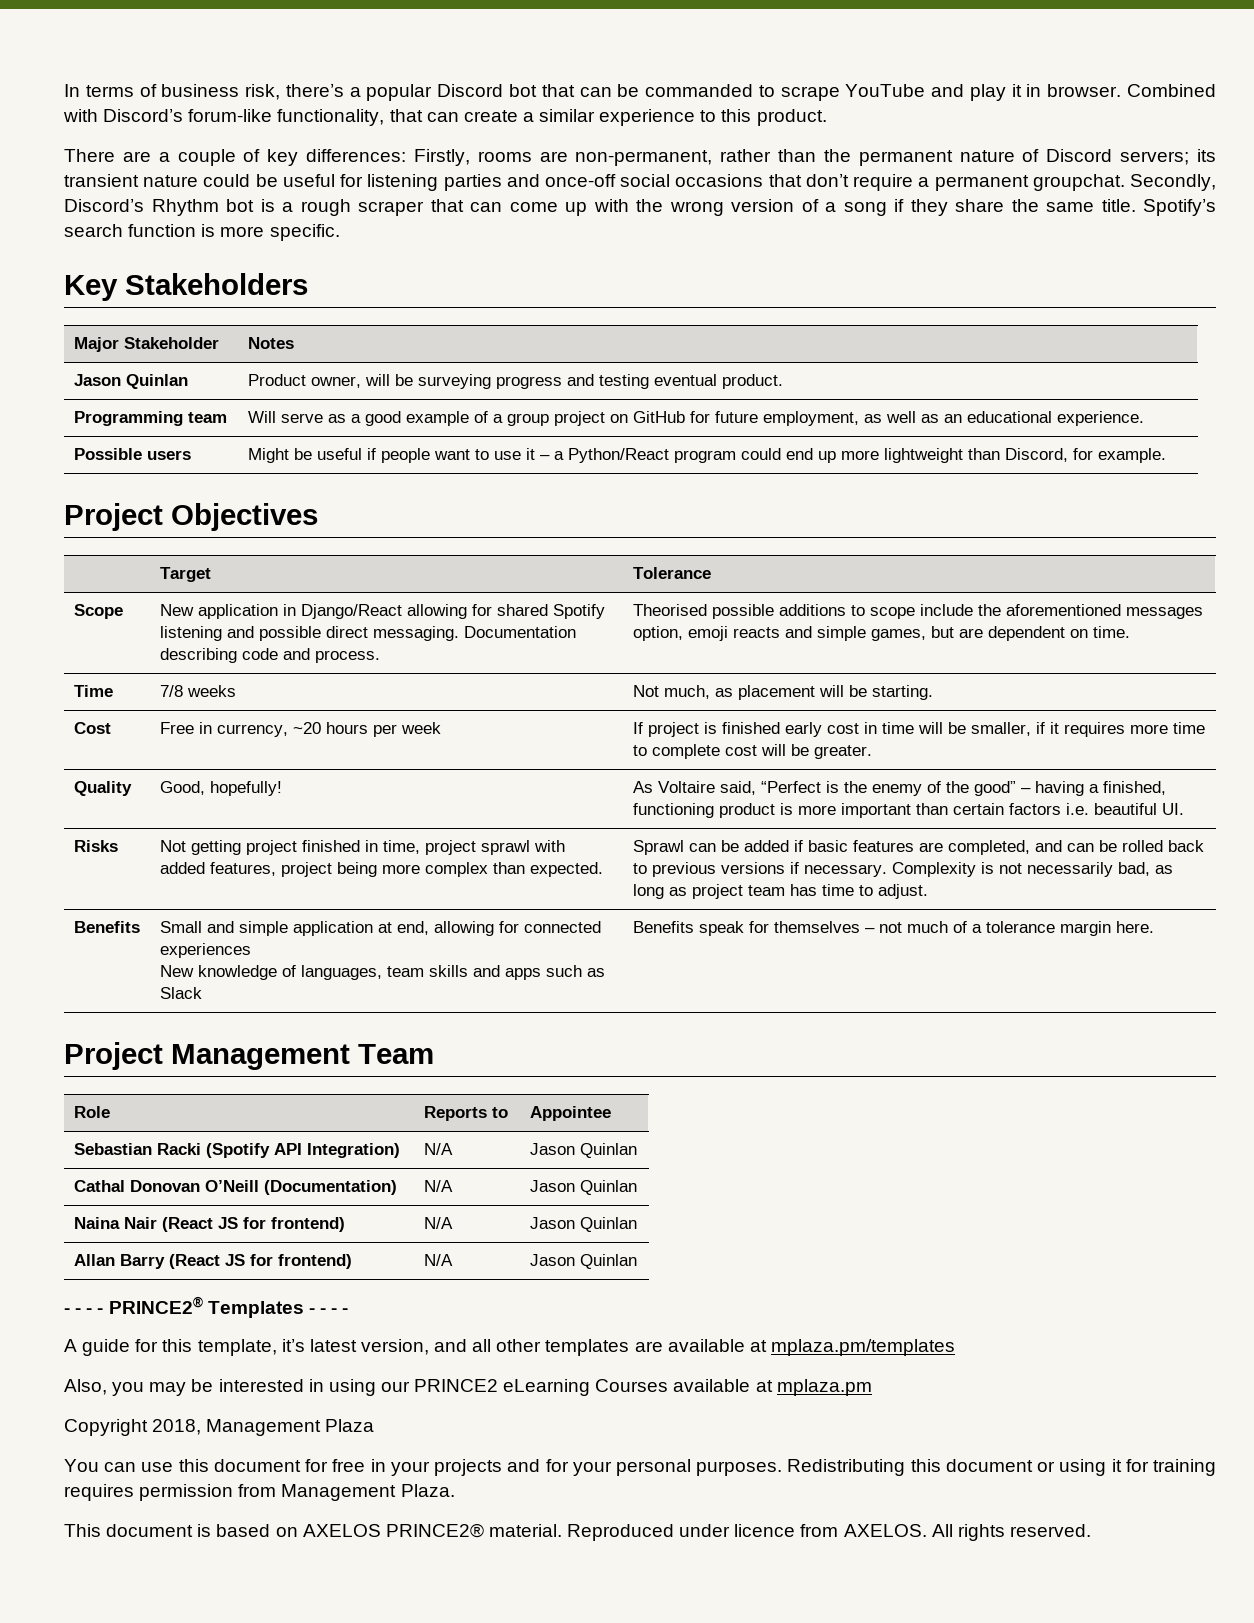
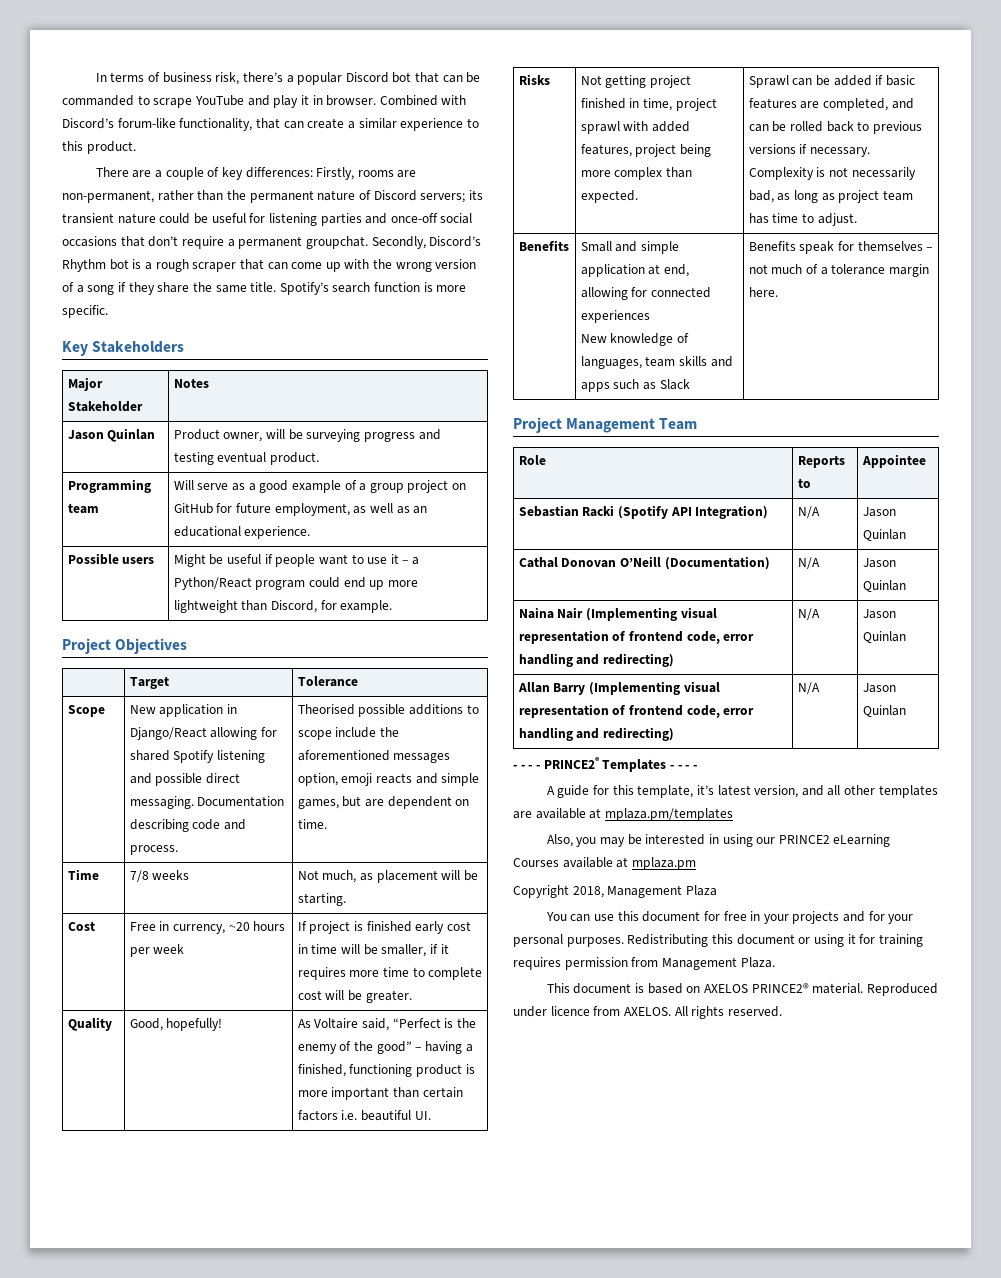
[161,1217,345,1232] (React JS for frontend) -> [585,607,717,621] [518,630,755,644] [518,653,674,667] (Implementing visual representation of frontend code, error handling and redirecting)
[168,1254,352,1269] (React JS for frontend) -> [588,681,720,695] [518,704,755,718] [518,727,674,741] (Implementing visual representation of frontend code, error handling and redirecting)

